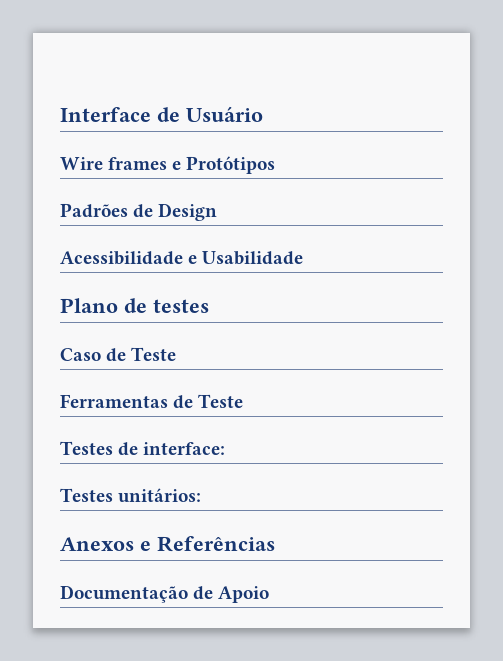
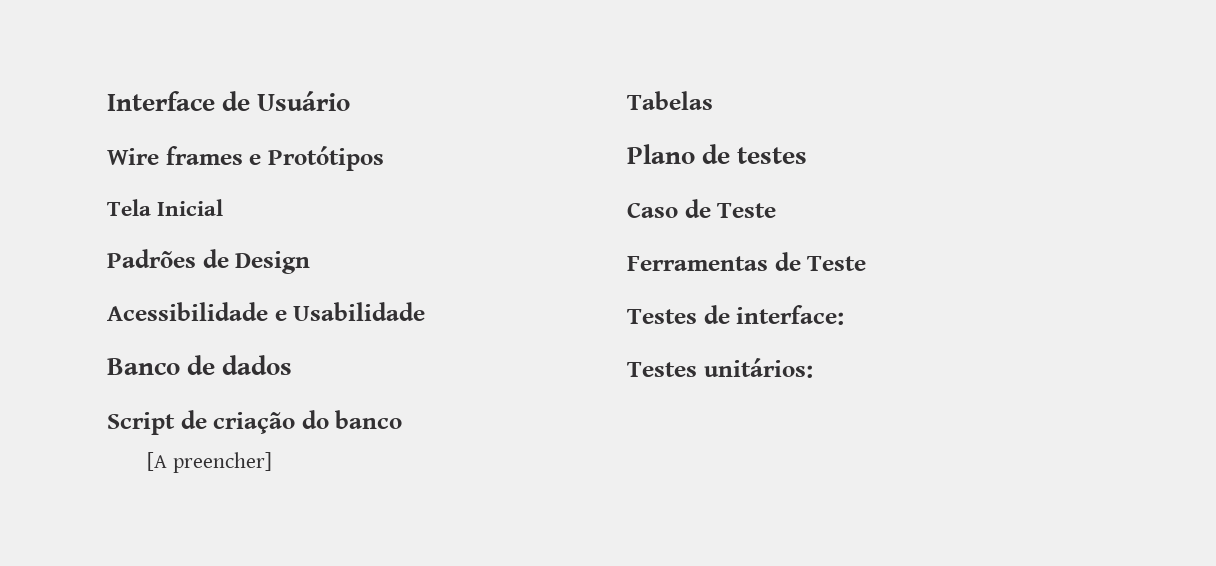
(276, 165) none -> [107,199,224,216] // Tela Inicial
(304, 258) none -> [107,355,293,375] [107,410,403,435] [147,452,273,473] [627,91,713,110] // Banco de dados // Script de criação do banco // [A preencher] // Tabelas
[60,536,275,552] [60,585,270,603] // Anexos e Referências // Documentação de Apoio -> (813, 368) none

